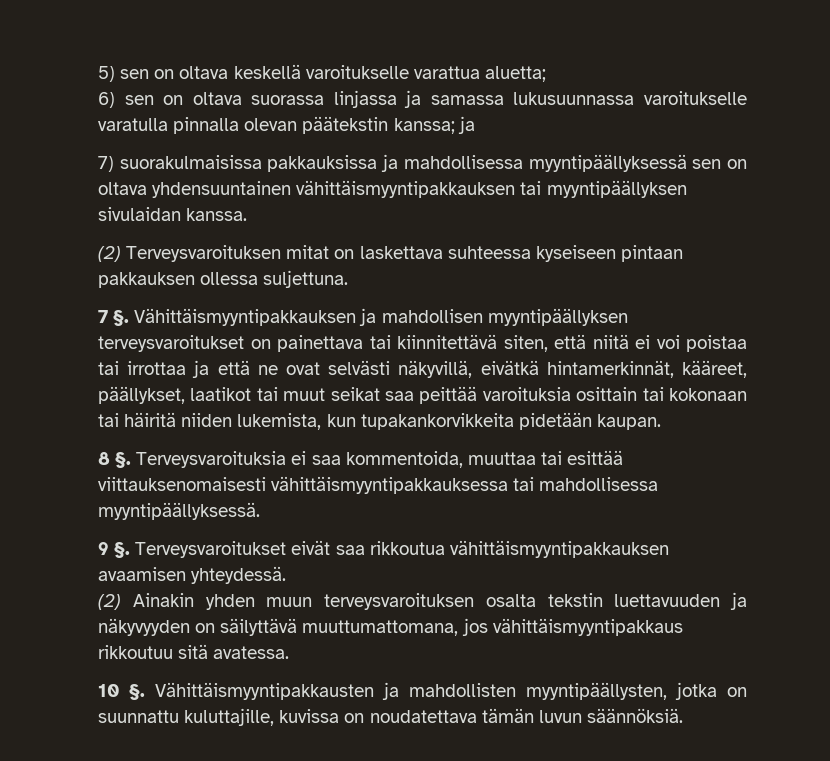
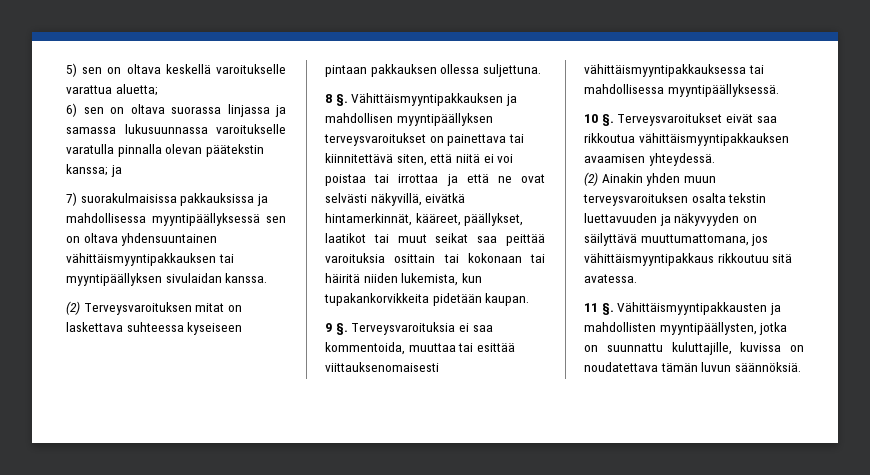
[98,310,108,323] 7 -> [325,94,332,103] 8
[98,452,110,465] 8 -> [325,323,332,332] 9
[98,542,109,555] 9 -> [584,114,598,123] 10
[98,684,119,697] 10 -> [584,303,598,312] 11

